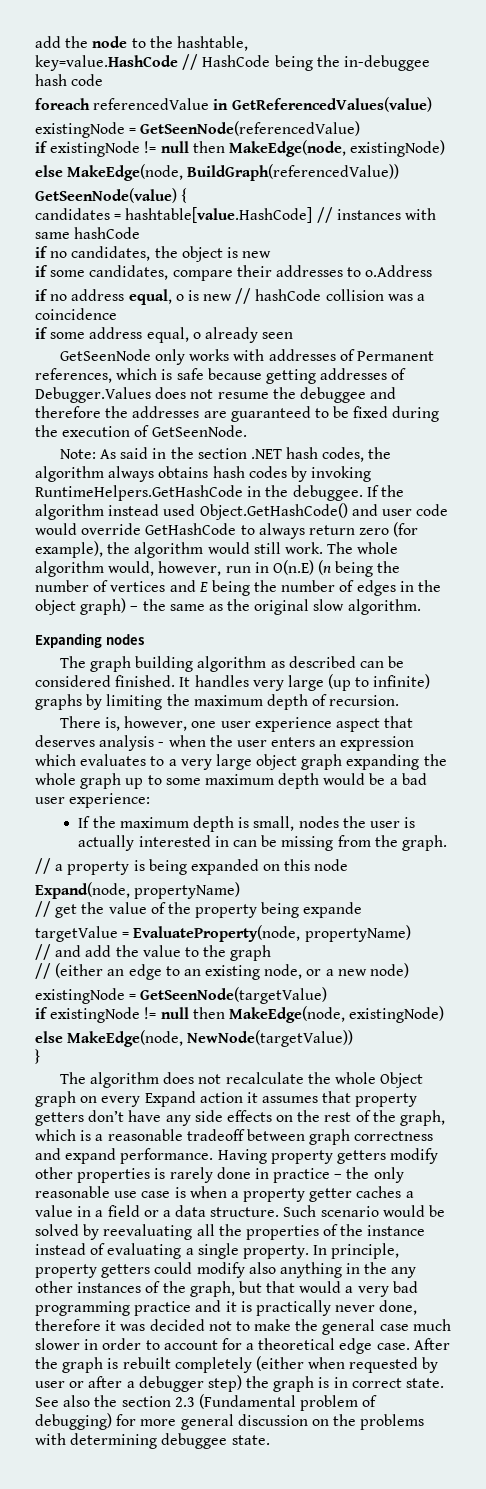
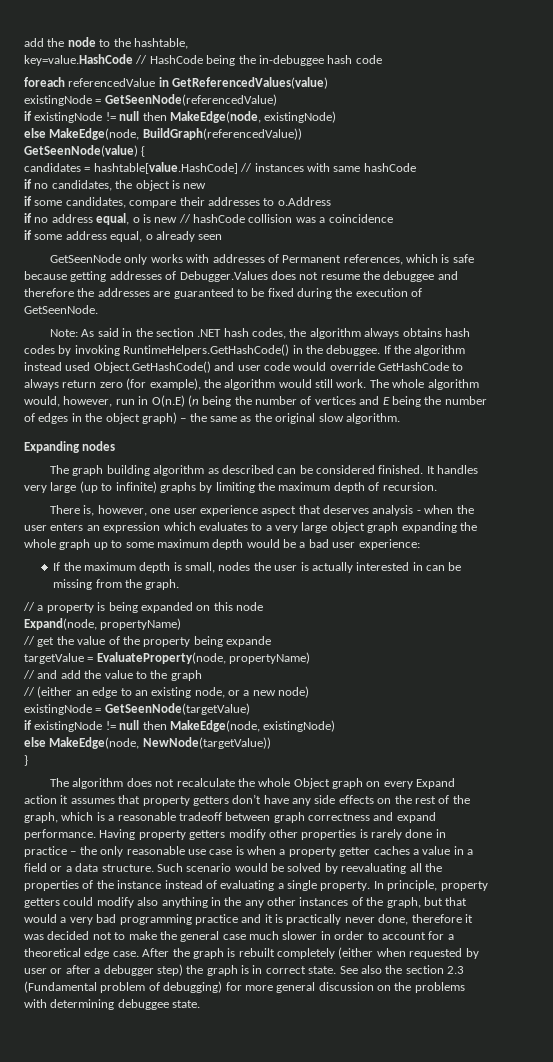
[35,485,243,501] RuntimeHelpers.GetHashCode -> [123,344,290,356] RuntimeHelpers.GetHashCode()

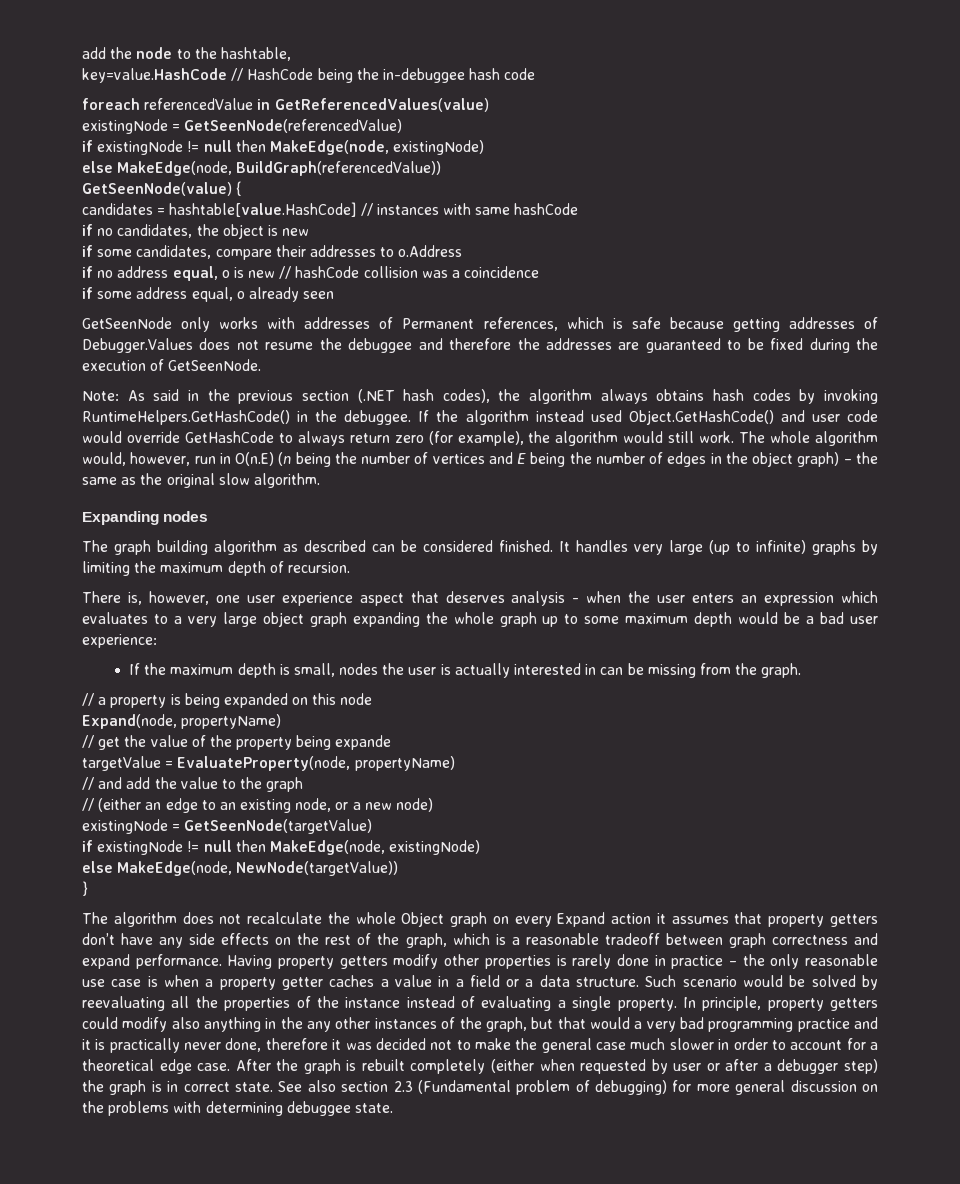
[155,328,287,339] section .NET hash codes, -> [238,389,490,404] previous section (.NET hash codes),
[385,965,403,974] the -> (336, 1086) none

